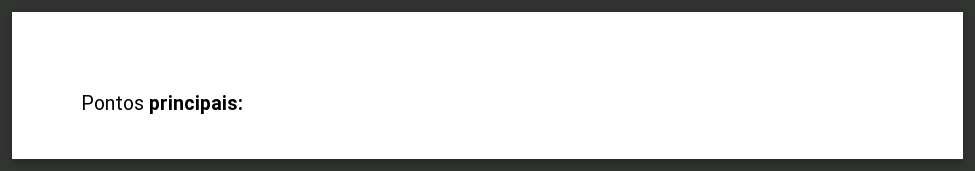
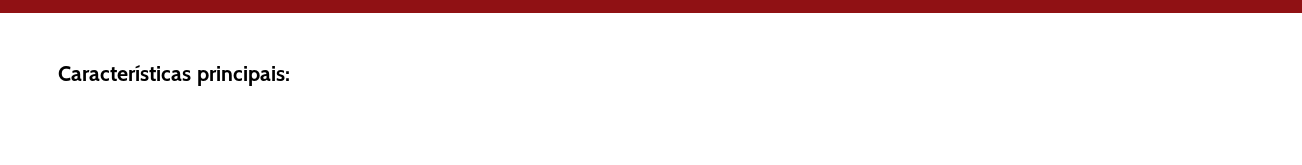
[81,95,144,110] Pontos -> [58,65,191,81] Características

